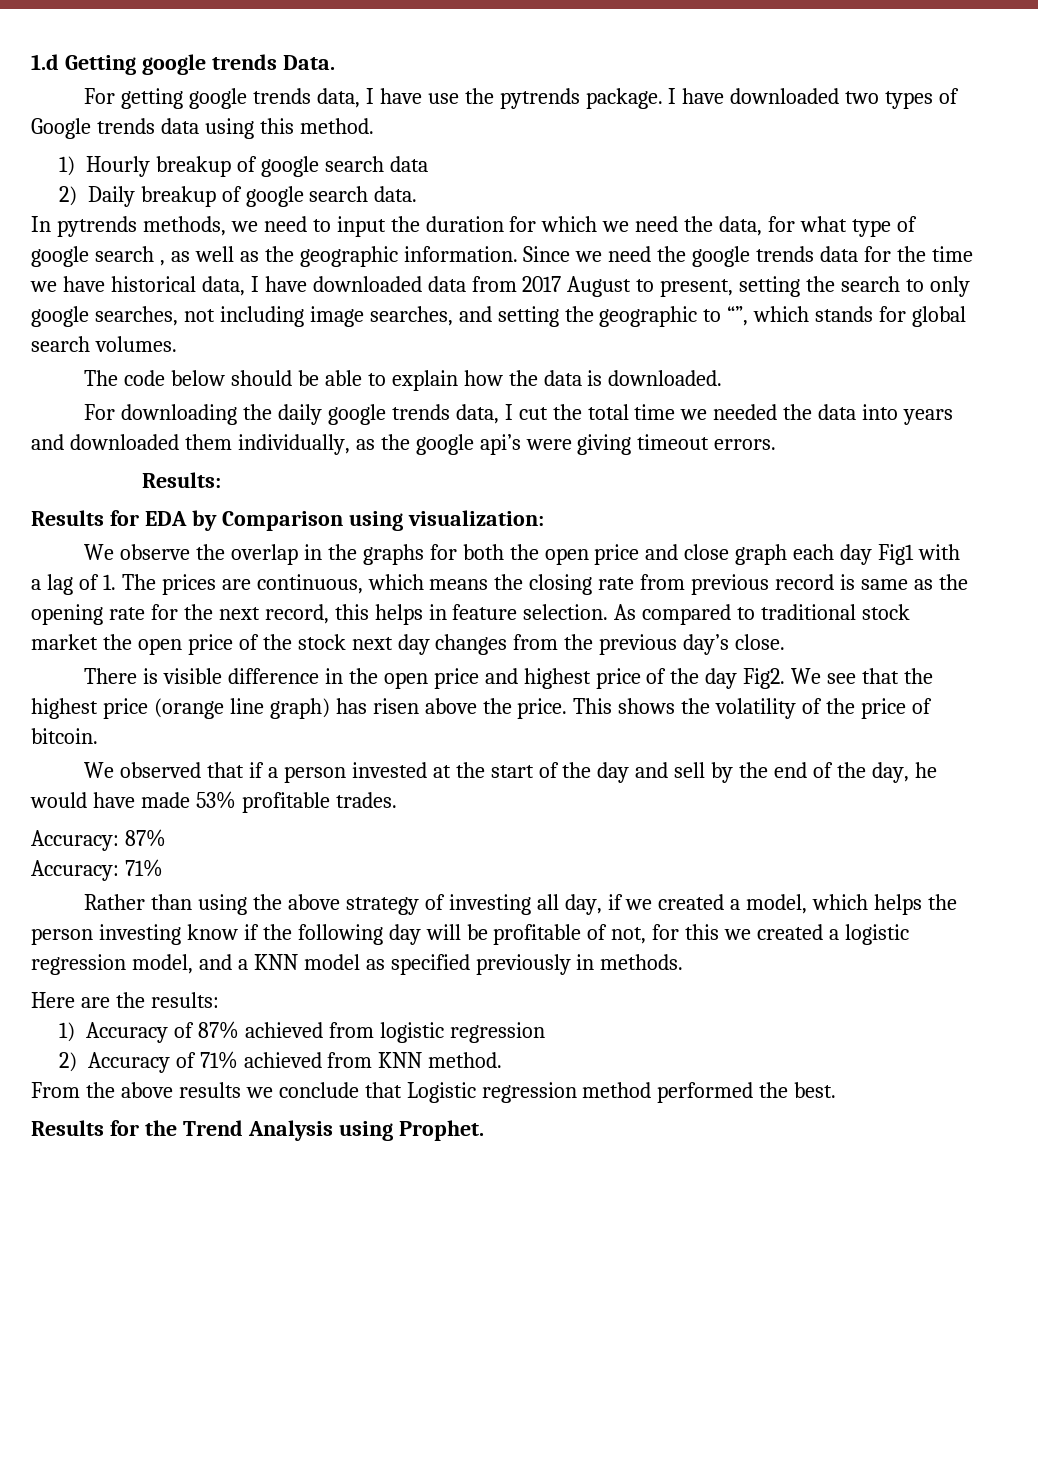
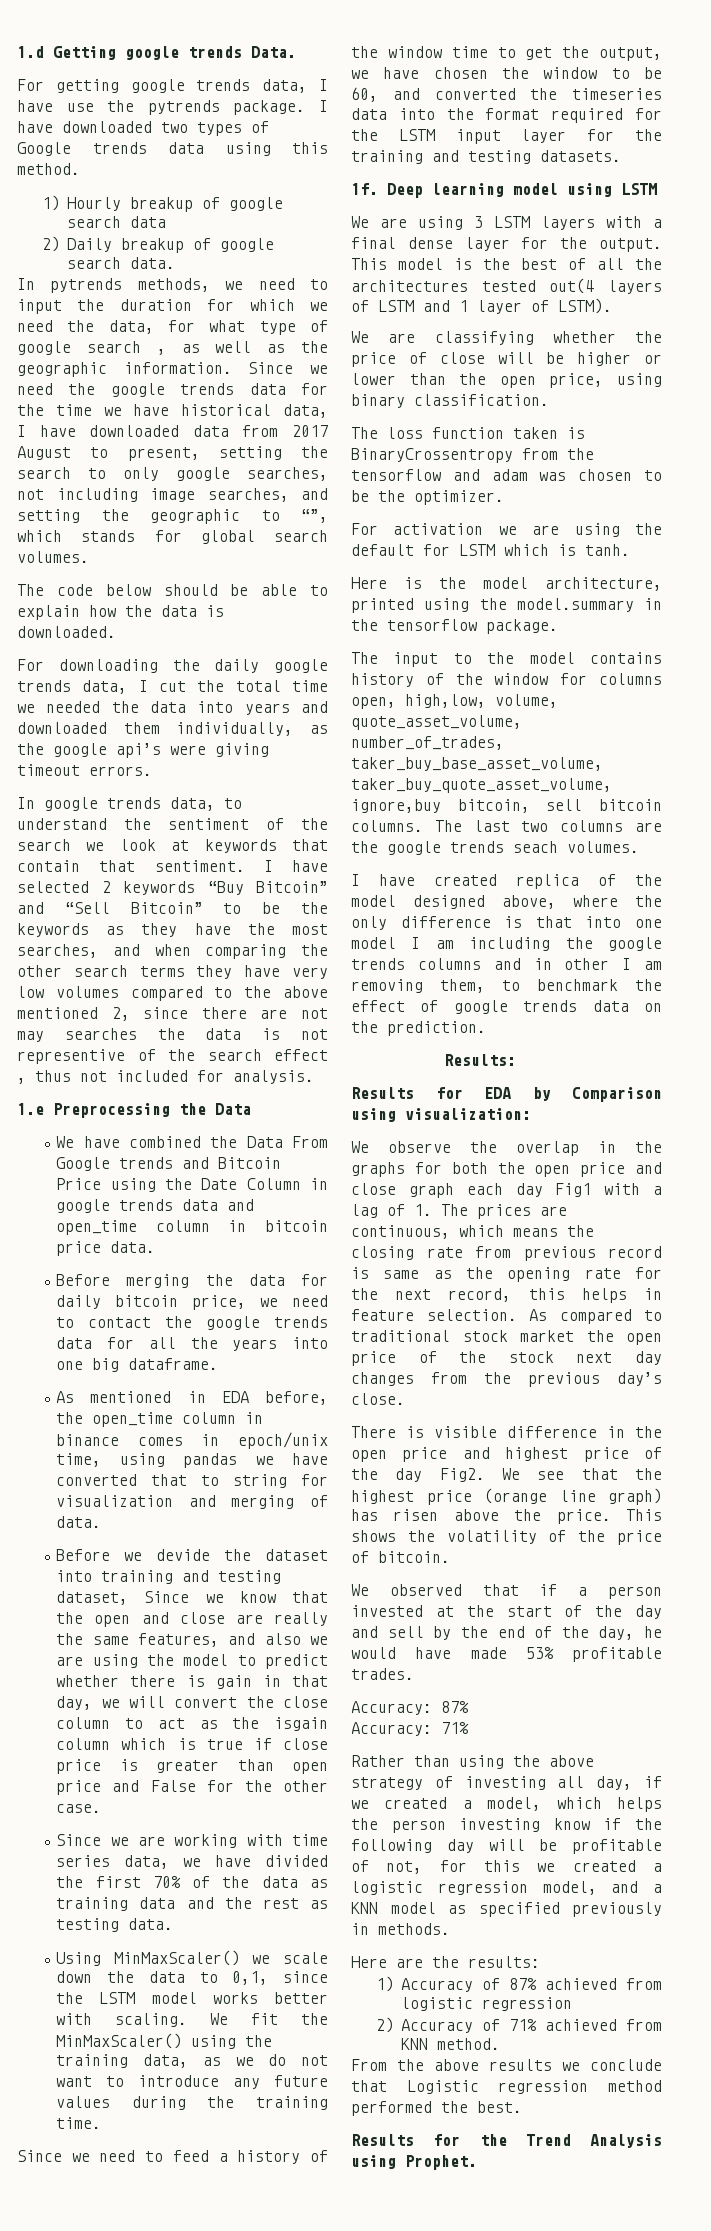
(777, 444) none -> [17,797,242,811] [17,818,328,830] [17,839,328,853] [17,860,328,872] [17,881,328,895] [17,902,329,914] [17,923,328,937] [17,944,328,959] [17,965,329,979] [17,986,328,1001] [17,1007,328,1021] [17,1028,329,1042] [17,1049,328,1064] [17,1070,314,1084] [17,1103,251,1118] [56,1136,328,1148] [56,1157,282,1171] [56,1178,328,1192] [56,1199,255,1213] [56,1220,328,1235] [56,1241,156,1256] [56,1274,328,1288] [56,1295,328,1310] [56,1316,328,1330] [56,1337,328,1351] [56,1358,219,1372] [56,1391,328,1405] [56,1412,264,1427] [56,1432,328,1449] [56,1453,328,1468] [56,1474,328,1488] [56,1495,328,1509] [56,1516,102,1528] [56,1549,328,1561] [56,1570,282,1584] [56,1591,328,1605] [56,1612,328,1627] [56,1633,328,1647] [56,1654,328,1669] [56,1675,328,1689] [56,1696,328,1710] [56,1717,328,1731] [56,1738,328,1750] [56,1759,328,1774] [56,1780,328,1795] [56,1804,102,1813] [56,1834,328,1848] [56,1855,328,1869] [56,1876,328,1888] [56,1897,328,1911] [56,1918,174,1932] [56,1950,328,1966] [56,1971,328,1985] [56,1992,328,2004] [56,2013,328,2027] [56,2033,273,2049] [56,2054,328,2068] [56,2075,328,2089] [56,2096,328,2110] [56,2117,102,2129] [17,2150,329,2164] [351,46,662,61] [351,67,662,79] [351,87,662,102] [351,108,662,123] [351,129,662,144] [351,150,621,164] [351,183,657,198] [351,216,662,230] [351,237,662,252] [351,258,662,270] [351,278,662,294] [351,298,612,314] [351,331,662,345] [351,352,662,367] [351,373,662,388] [351,394,549,408] [351,427,585,439] [351,448,594,463] [351,469,662,481] [351,490,504,505] [351,523,662,537] [351,544,630,556] [351,577,662,591] [351,598,662,613] [351,619,558,634] [351,652,662,667] [351,673,662,687] [351,694,558,709] [351,715,522,730] [351,736,504,750] [351,757,603,771] [351,778,612,793] [351,799,662,813] [351,820,662,832] [351,841,639,855] [351,874,662,889] [351,895,662,909] [351,916,662,930] [351,937,662,951] [351,958,662,970] [351,979,662,993] [351,1000,662,1014] [351,1021,486,1036] // In google trends data, to understand the sentiment of the search we look at keywords that contain that sentiment. I have selected 2 keywords “Buy Bitcoin” and “Sell Bitcoin” to be the keywords as they have the most searches, and when comparing the other search terms they have very low volumes compared to the above mentioned 2, since there are not may searches the data is not representive of the search effect , thus not included for analysis. // 1.e Preprocessing the Data // We have combined the Data From Google trends and Bitcoin Price using the Date Column in google trends data and open_time column in bitcoin price data. // Before merging the data for daily bitcoin price, we need to contact the google trends data for all the years into one big dataframe. // As mentioned in EDA before, the open_time column in binance comes in epoch/unix time, using pandas we have converted that to string for visualization and merging of data. // Before we devide the dataset into training and testing dataset, Since we know that the open and close are really the same features, and also we are using the model to predict whether there is gain in that day, we will convert the close column to act as the isgain column which is true if close price is greater than open price and False for the other case. // Since we are working with time series data, we have divided the first 70% of the data as training data and the rest as testing data. // Using MinMaxScaler() we scale down the data to 0,1, since the LSTM model works better with scaling. We fit the MinMaxScaler() using the training data, as we do not want to introduce any future values during the training time. // Since we need to feed a history of the window time to get the output, we have chosen the window to be 60, and converted the timeseries data into the format required for the LSTM input layer for the training and testing datasets. // 1f. Deep learning model using LSTM // We are using 3 LSTM layers with a final dense layer for the output. This model is the best of all the architectures tested out(4 layers of LSTM and 1 layer of LSTM). // We are classifying whether the price of close will be higher or lower than the open price, using binary classification. // The loss function taken is BinaryCrossentropy from the tensorflow and adam was chosen to be the optimizer. // For activation we are using the default for LSTM which is tanh. // Here is the model architecture, printed using the model.summary in the tensorflow package. // The input to the model contains history of the window for columns open, high,low, volume, quote_asset_volume, number_of_trades, taker_buy_base_asset_volume, taker_buy_quote_asset_volume, ignore,buy bitcoin, sell bitcoin columns. The last two columns are the google trends seach volumes. // I have created replica of the model designed above, where the only difference is that into one model I am including the google trends columns and in other I am removing them, to benchmark the effect of google trends data on the prediction.

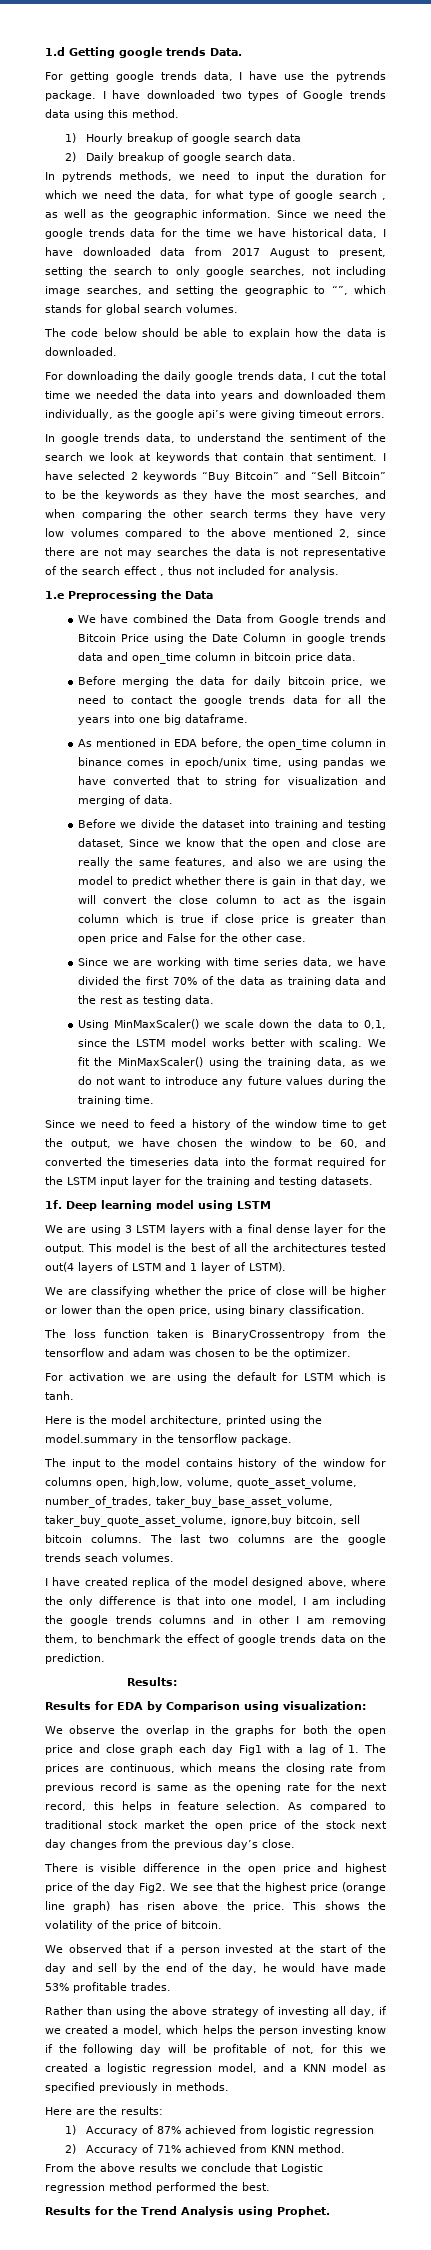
[17,1049,125,1064] representive -> [303,548,386,558] representative
[291,1136,328,1148] From -> [247,614,275,623] from
[156,1549,211,1561] devide -> [140,819,175,828] divide
[351,937,396,949] model -> [258,1596,298,1606] model,
[351,1701,469,1715] [351,1722,469,1736] // Accuracy: 87% // Accuracy: 71% -> (171, 1986) none

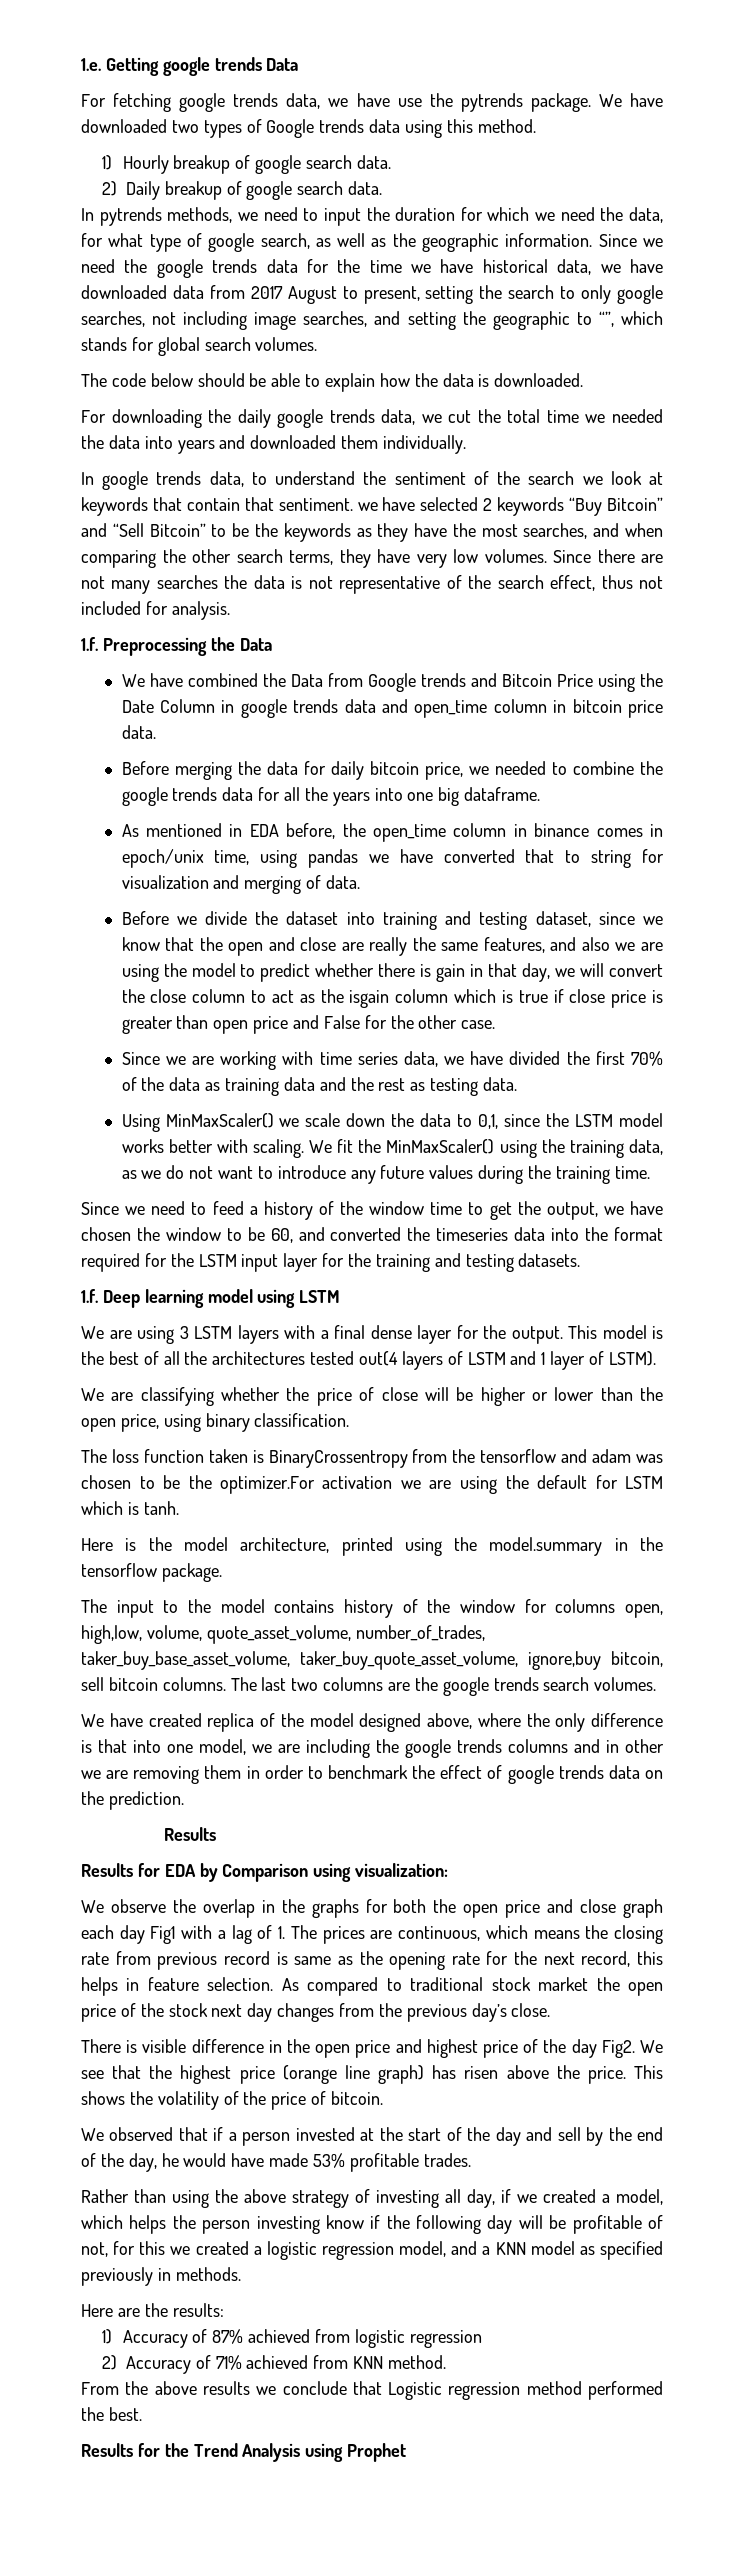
[45,47,65,56] 1.d -> [81,58,101,71] 1.e.
[210,48,242,56] [45,71,243,82] Data. // For getting google trends data, I -> [266,58,299,71] [81,93,349,112] Data // For fetching google trends data, we
[102,91,106,99] I -> [598,94,622,107] We
[275,133,301,142] data -> [356,155,391,169] data.
[338,190,387,200] search , -> [260,233,310,249] search,
[383,229,386,237] I -> [600,264,621,273] we
[310,372,314,380] I -> [421,414,442,423] we
[45,409,385,420] individually, as the google api’s were giving timeout errors. -> [383,435,467,454] individually.
[383,453,386,461] I -> [357,502,378,511] we
[254,510,288,518] terms -> [289,550,333,565] terms,
[70,528,386,539] volumes compared to the above mentioned 2, since -> [484,549,591,563] volumes. Since
[127,550,152,558] may -> [111,580,151,594] many
[124,566,164,576] effect , -> [550,575,596,591] effect,
[45,591,64,599] 1.e -> [81,637,98,651] 1.f.
[77,695,173,704] need to contact -> [494,761,634,775] needed to combine
[129,839,160,847] Since -> [598,912,635,925] since
[45,1200,62,1209] 1f. -> [81,1289,98,1303] 1.f.
[294,1349,351,1359] [45,1373,63,1381] optimizer. // For -> [220,1476,316,1494] optimizer.For
[85,1553,174,1562] [45,1578,48,1586] seach volumes. // I -> [543,1677,657,1691] [81,1714,104,1727] search volumes. // We
[303,1597,331,1605] I am -> [252,1744,300,1753] we are
[296,1616,386,1626] [45,1634,78,1644] I am removing them, -> [81,1765,304,1784] we are removing them in order
[126,1677,177,1686] Results: -> [164,1827,217,1841] Results
[276,2206,330,2217] Prophet. -> [347,2443,407,2462] Prophet

